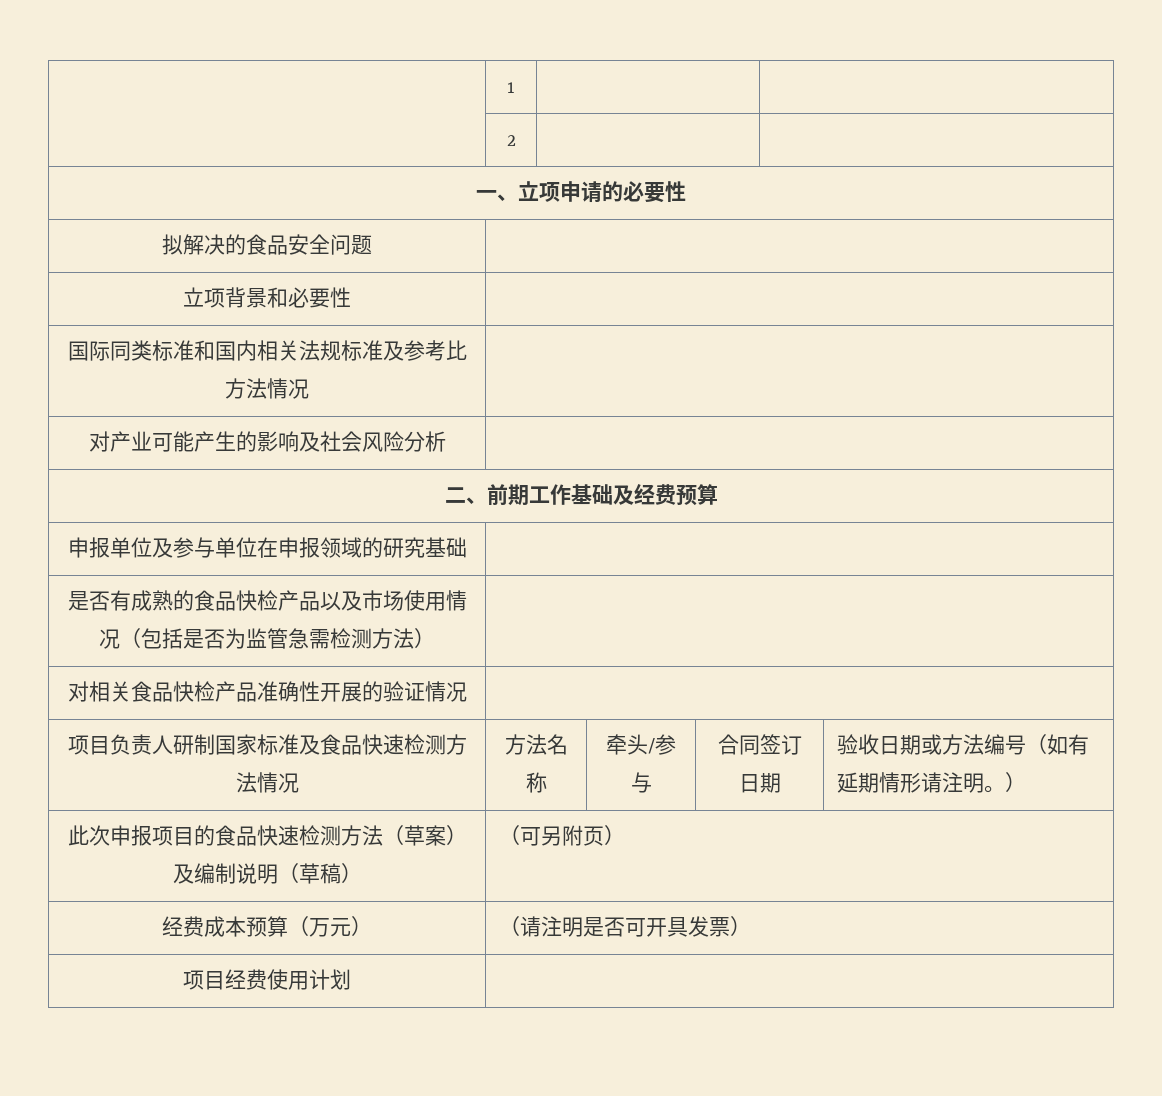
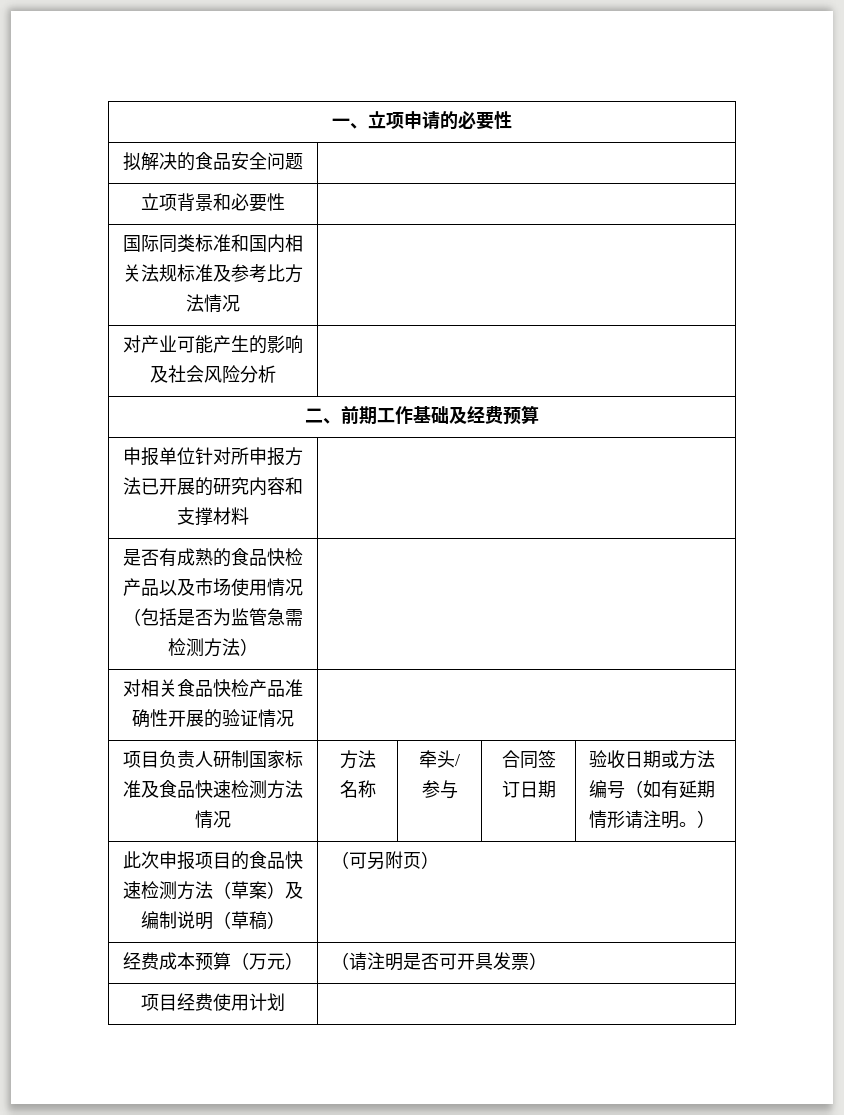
[507,82,515,93] [506,135,516,146] | 1 | | // | 2 | | // -> (332, 122) none
[151,537,467,558] 及参与单位在申报领域的研究基础 -> [195,447,303,466] [123,477,303,496] [177,507,249,525] 针对所申报方法已开展的研究内容和支撑材料

